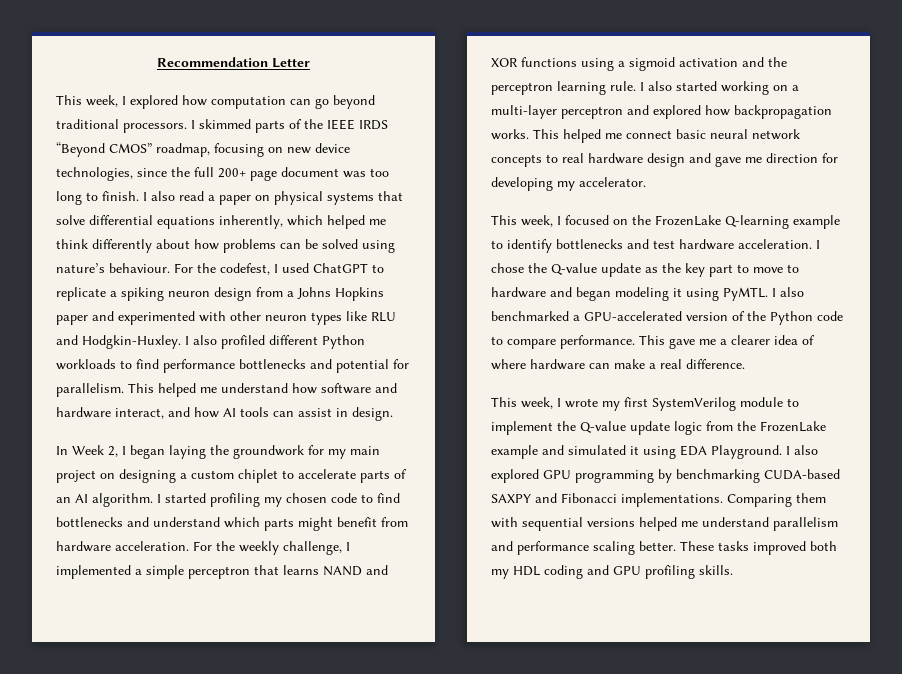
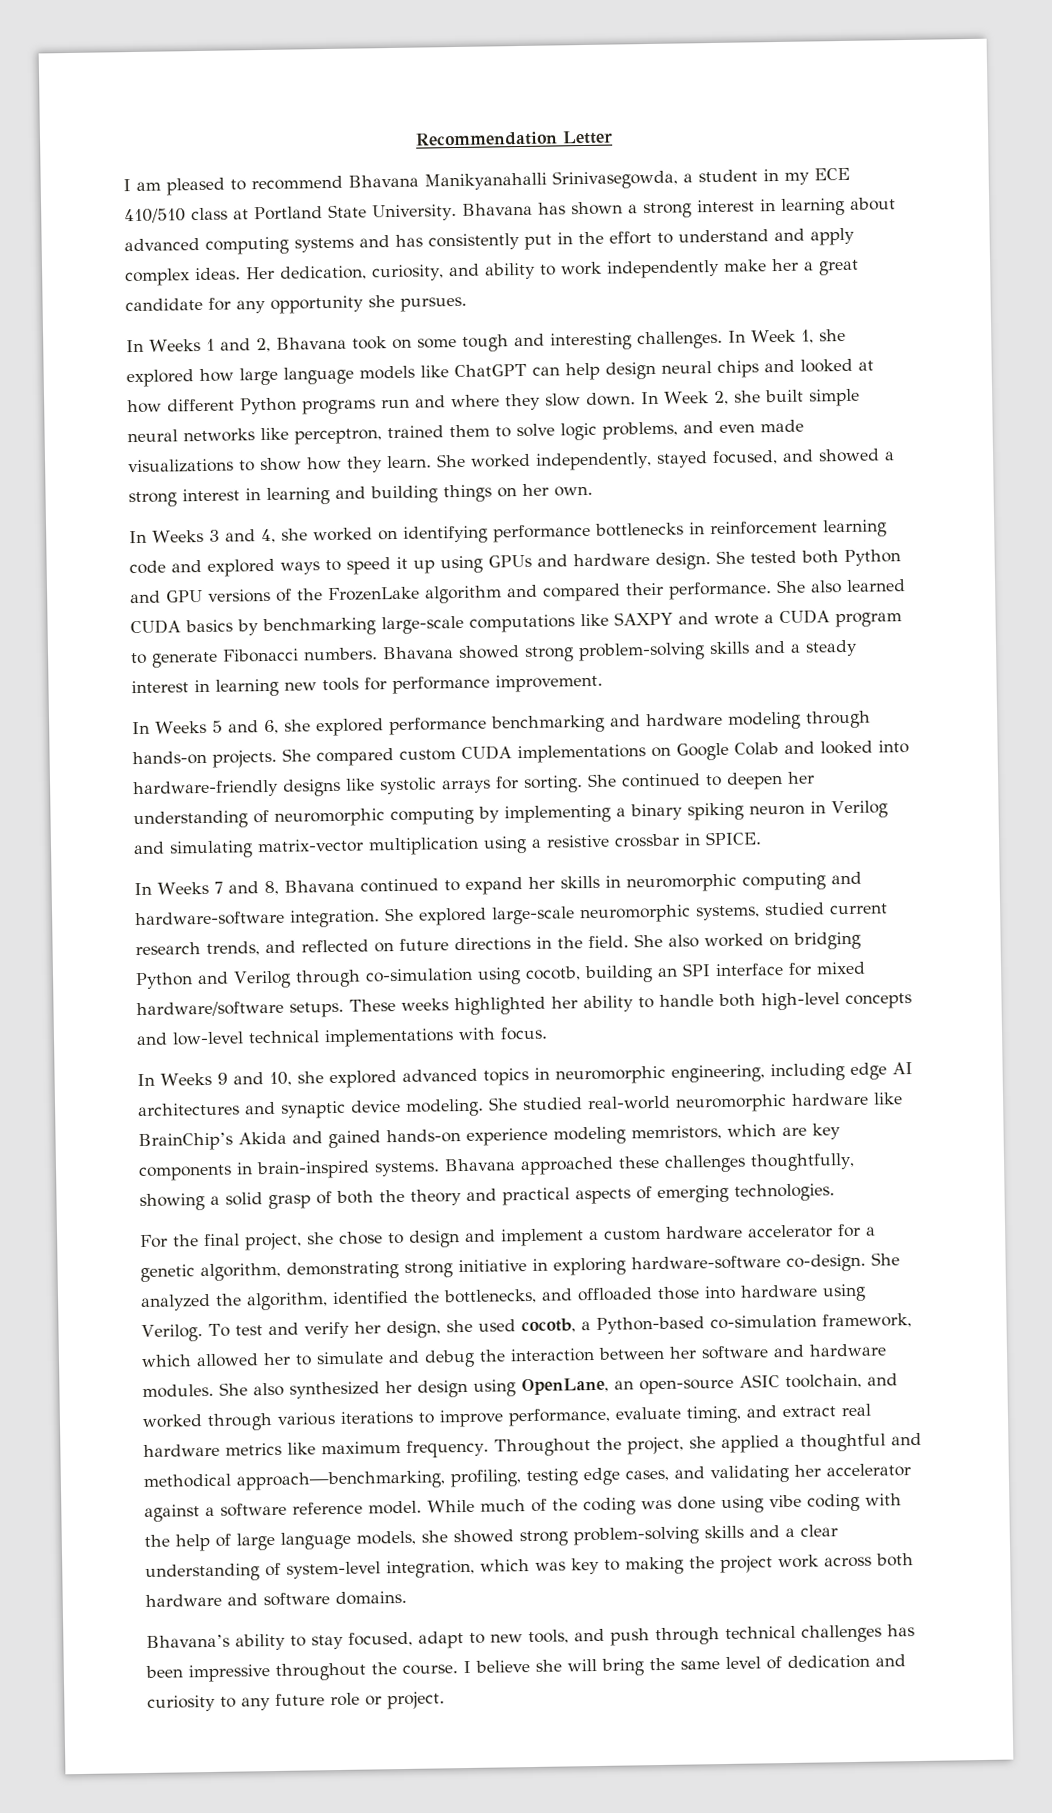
[56,95,375,109] [56,119,388,133] [56,142,350,157] [56,167,389,181] [56,191,403,205] [56,215,386,229] [56,239,395,253] [56,263,384,275] [56,287,384,301] [56,311,396,325] [56,335,365,349] [56,359,409,373] [56,383,397,397] [56,407,393,421] [56,445,380,459] [56,469,407,483] [56,493,400,507] [56,517,408,531] [56,541,350,555] [56,565,388,579] [491,57,787,71] [491,81,799,95] [491,105,832,119] [491,129,800,143] [491,153,838,167] [491,177,646,191] [491,215,840,229] [491,239,820,253] [491,263,799,277] [491,287,804,301] [491,311,843,325] [491,335,815,349] [491,359,745,370] [491,397,799,411] [491,421,826,435] [491,445,818,459] [491,469,840,483] [491,493,826,507] [491,517,838,531] [491,541,837,555] [491,565,733,579] This week, I explored how computation can go beyond traditional processors. I skimmed parts of the IEEE IRDS “Beyond CMOS” roadmap, focusing on new device technologies, since the full 200+ page document was too long to finish. I also read a paper on physical systems that solve differential equations inherently, which helped me think differently about how problems can be solved using nature’s behaviour. For the codefest, I used ChatGPT to replicate a spiking neuron design from a Johns Hopkins paper and experimented with other neuron types like RLU and Hodgkin-Huxley. I also profiled different Python workloads to find performance bottlenecks and potential for parallelism. This helped me understand how software and hardware interact, and how AI tools can assist in design. // In Week 2, I began laying the groundwork for my main project on designing a custom chiplet to accelerate parts of an AI algorithm. I started profiling my chosen code to find bottlenecks and understand which parts might benefit from hardware acceleration. For the weekly challenge, I implemented a simple perceptron that learns NAND and XOR functions using a sigmoid activation and the perceptron learning rule. I also started working on a multi-layer perceptron and explored how backpropagation works. This helped me connect basic neural network concepts to real hardware design and gave me direction for developing my accelerator. // This week, I focused on the FrozenLake Q-learning example to identify bottlenecks and test hardware acceleration. I chose the Q-value update as the key part to move to hardware and began modeling it using PyMTL. I also benchmarked a GPU-accelerated version of the Python code to compare performance. This gave me a clearer idea of where hardware can make a real difference. // This week, I wrote my first SystemVerilog module to implement the Q-value update logic from the FrozenLake example and simulated it using EDA Playground. I also explored GPU programming by benchmarking CUDA-based SAXPY and Fibonacci implementations. Comparing them with sequential versions helped me understand parallelism and performance scaling better. These tasks improved both my HDL coding and GPU profiling skills. -> [123,167,850,196] [124,197,896,224] [124,227,855,255] [125,258,859,287] [125,294,467,314] [126,328,846,353] [126,358,874,388] [127,388,860,415] [127,419,804,445] [128,448,895,474] [128,483,593,508] [129,519,887,544] [129,549,901,577] [130,579,906,604] [130,609,902,637] [131,639,858,668] [131,673,603,697] [132,710,871,737] [132,740,909,768] [133,771,815,799] [133,800,888,830] [133,831,762,859] [134,871,862,896] [135,902,888,928] [135,931,861,956] [135,961,866,990] [136,992,912,1018] [136,1026,548,1048] [137,1062,913,1089] [138,1092,903,1119] [138,1123,841,1152] [138,1152,855,1182] [139,1183,835,1212] [140,1223,876,1251] [140,1252,900,1283] [140,1283,866,1312] [141,1313,912,1343] [141,1343,887,1368] [142,1373,898,1399] [142,1403,871,1432] [143,1432,922,1458] [143,1463,911,1491] [144,1493,902,1522] [144,1524,838,1552] [145,1553,914,1582] [145,1590,407,1607] [146,1624,915,1651] [145,1654,906,1683] [147,1691,445,1712] I am pleased to recommend Bhavana Manikyanahalli Srinivasegowda, a student in my ECE 410/510 class at Portland State University. Bhavana has shown a strong interest in learning about advanced computing systems and has consistently put in the effort to understand and apply complex ideas. Her dedication, curiosity, and ability to work independently make her a great candidate for any opportunity she pursues. // In Weeks 1 and 2, Bhavana took on some tough and interesting challenges. In Week 1, she explored how large language models like ChatGPT can help design neural chips and looked at how different Python programs run and where they slow down. In Week 2, she built simple neural networks like perceptron, trained them to solve logic problems, and even made visualizations to show how they learn. She worked independently, stayed focused, and showed a strong interest in learning and building things on her own. // In Weeks 3 and 4, she worked on identifying performance bottlenecks in reinforcement learning code and explored ways to speed it up using GPUs and hardware design. She tested both Python and GPU versions of the FrozenLake algorithm and compared their performance. She also learned CUDA basics by benchmarking large-scale computations like SAXPY and wrote a CUDA program to generate Fibonacci numbers. Bhavana showed strong problem-solving skills and a steady interest in learning new tools for performance improvement. // In Weeks 5 and 6, she explored performance benchmarking and hardware modeling through hands-on projects. She compared custom CUDA implementations on Google Colab and looked into hardware-friendly designs like systolic arrays for sorting. She continued to deepen her understanding of neuromorphic computing by implementing a binary spiking neuron in Verilog and simulating matrix-vector multiplication using a resistive crossbar in SPICE. // In Weeks 7 and 8, Bhavana continued to expand her skills in neuromorphic computing and hardware-software integration. She explored large-scale neuromorphic systems, studied current research trends, and reflected on future directions in the field. She also worked on bridging Python and Verilog through co-simulation using cocotb, building an SPI interface for mixed hardware/software setups. These weeks highlighted her ability to handle both high-level concepts and low-level technical implementations with focus. // In Weeks 9 and 10, she explored advanced topics in neuromorphic engineering, including edge AI architectures and synaptic device modeling. She studied real-world neuromorphic hardware like BrainChip’s Akida and gained hands-on experience modeling memristors, which are key components in brain-inspired systems. Bhavana approached these challenges thoughtfully, showing a solid grasp of both the theory and practical aspects of emerging technologies. // For the final project, she chose to design and implement a custom hardware accelerator for a genetic algorithm, demonstrating strong initiative in exploring hardware-software co-design. She analyzed the algorithm, identified the bottlenecks, and offloaded those into hardware using Verilog. To test and verify her design, she used cocotb, a Python-based co-simulation framework, which allowed her to simulate and debug the interaction between her software and hardware modules. She also synthesized her design using OpenLane, an open-source ASIC toolchain, and worked through various iterations to improve performance, evaluate timing, and extract real hardware metrics like maximum frequency. Throughout the project, she applied a thoughtful and methodical approach—benchmarking, profiling, testing edge cases, and validating her accelerator against a software reference model. While much of the coding was done using vibe coding with the help of large language models, she showed strong problem-solving skills and a clear understanding of system-level integration, which was key to making the project work across both hardware and software domains. // Bhavana’s ability to stay focused, adapt to new tools, and push through technical challenges has been impressive throughout the course. I believe she will bring the same level of dedication and curiosity to any future role or project.

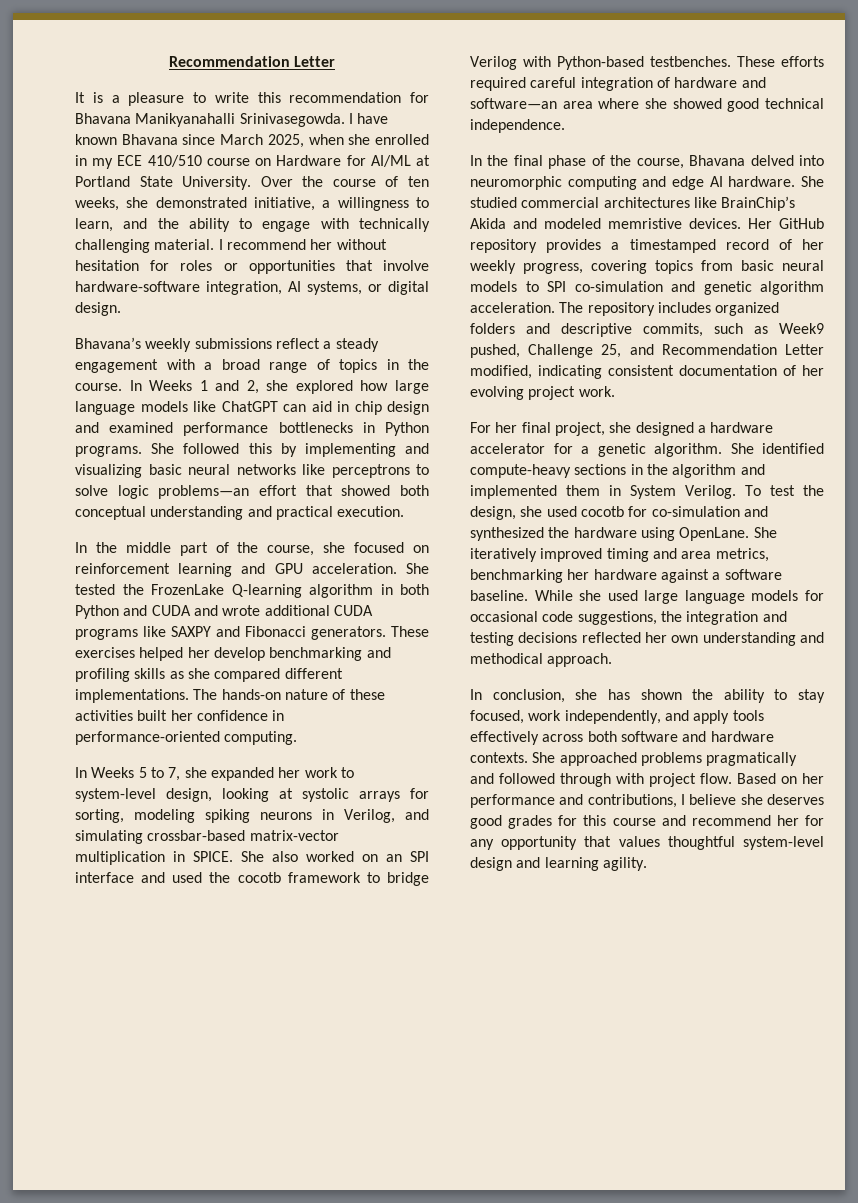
[123,167,850,196] [124,197,896,224] [124,227,855,255] [125,258,859,287] [125,294,467,314] I am pleased to recommend Bhavana Manikyanahalli Srinivasegowda, a student in my ECE 410/510 class at Portland State University. Bhavana has shown a strong interest in learning about advanced computing systems and has consistently put in the effort to understand and apply complex ideas. Her dedication, curiosity, and ability to work independently make her a great candidate for any opportunity she pursues. // -> [75,92,429,106] [75,113,389,127] [75,134,430,148] [75,155,431,169] [75,176,429,190] [75,197,429,211] [75,218,430,232] [75,239,387,253] [75,260,429,274] [75,281,429,295] [75,302,121,316] [75,337,379,352] [75,359,429,373] [75,383,122,391] It is a pleasure to write this recommendation for Bhavana Manikyanahalli Srinivasegowda. I have known Bhavana since March 2025, when she enrolled in my ECE 410/510 course on Hardware for AI/ML at Portland State University. Over the course of ten weeks, she demonstrated initiative, a willingness to learn, and the ability to engage with technically challenging material. I recommend her without hesitation for roles or opportunities that involve hardware-software integration, AI systems, or digital design. // Bhavana’s weekly submissions reflect a steady engagement with a broad range of topics in the course.
[275,329,814,352] Bhavana took on some tough and interesting challenges. In Week 1, -> (259, 387) none
[565,358,874,381] [127,388,860,415] [127,419,804,445] [128,448,895,474] [128,483,593,508] [129,519,887,544] [129,549,901,577] [130,579,906,604] [130,609,902,637] [131,639,858,668] [131,673,603,697] [132,710,871,737] [132,740,909,768] [133,771,815,799] [133,800,888,830] help design neural chips and looked at how different Python programs run and where they slow down. In Week 2, she built simple neural networks like perceptron, trained them to solve logic problems, and even made visualizations to show how they learn. She worked independently, stayed focused, and showed a strong interest in learning and building things on her own. // In Weeks 3 and 4, she worked on identifying performance bottlenecks in reinforcement learning code and explored ways to speed it up using GPUs and hardware design. She tested both Python and GPU versions of the FrozenLake algorithm and compared their performance. She also learned CUDA basics by benchmarking large-scale computations like SAXPY and wrote a CUDA program to generate Fibonacci numbers. Bhavana showed strong problem-solving skills and a steady interest in learning new tools for performance improvement. // In Weeks 5 and 6, she explored performance benchmarking and hardware modeling through hands-on projects. She compared custom CUDA implementations on Google Colab and looked into hardware-friendly designs like systolic arrays for sorting. She continued to deepen her understanding of neuromorphic computing by implementing a binary spiking neuron in Verilog -> [311,401,429,415] [75,422,429,436] [75,443,429,457] [75,464,429,478] [75,485,429,499] [75,506,405,520] [75,542,429,556] [75,563,429,577] [75,584,429,598] [75,605,373,619] [75,626,429,640] [75,647,391,661] [75,668,343,682] [75,689,385,703] [75,710,285,721] [75,731,298,745] [75,767,354,781] [75,788,429,802] [75,809,395,823] aid in chip design and examined performance bottlenecks in Python programs. She followed this by implementing and visualizing basic neural networks like perceptrons to solve logic problems—an effort that showed both conceptual understanding and practical execution. // In the middle part of the course, she focused on reinforcement learning and GPU acceleration. She tested the FrozenLake Q-learning algorithm in both Python and CUDA and wrote additional CUDA programs like SAXPY and Fibonacci generators. These exercises helped her develop benchmarking and profiling skills as she compared different implementations. The hands-on nature of these activities built her confidence in performance-oriented computing. // In Weeks 5 to 7, she expanded her work to system-level design, looking at systolic arrays for sorting, modeling spiking neurons in Verilog,
(253, 849) none -> [147,830,246,841] crossbar-based
[483,831,762,854] [134,871,862,896] [135,902,888,928] [135,931,861,956] [135,961,866,990] [136,992,912,1018] [136,1026,548,1048] [137,1062,913,1089] [138,1092,903,1119] [138,1123,841,1152] [138,1152,855,1182] [139,1183,835,1212] using a resistive crossbar in SPICE. // In Weeks 7 and 8, Bhavana continued to expand her skills in neuromorphic computing and hardware-software integration. She explored large-scale neuromorphic systems, studied current research trends, and reflected on future directions in the field. She also worked on bridging Python and Verilog through co-simulation using cocotb, building an SPI interface for mixed hardware/software setups. These weeks highlighted her ability to handle both high-level concepts and low-level technical implementations with focus. // In Weeks 9 and 10, she explored advanced topics in neuromorphic engineering, including edge AI architectures and synaptic device modeling. She studied real-world neuromorphic hardware like BrainChip’s Akida and gained hands-on experience modeling memristors, which are key components in brain-inspired systems. Bhavana approached these challenges thoughtfully, showing a solid grasp of both the theory and practical aspects of emerging technologies. -> [173,851,429,862] [75,872,429,886] [470,56,824,70] [470,77,766,91] [470,98,824,112] [470,119,565,133] [470,155,824,169] [470,176,825,190] [470,196,796,211] [470,218,824,229] [470,239,824,253] [470,260,824,274] [470,281,824,295] [470,302,780,316] [470,323,824,337] [470,344,824,358] [470,365,824,379] [470,386,615,400] in SPICE. She also worked on an SPI interface and used the cocotb framework to bridge Verilog with Python-based testbenches. These efforts required careful integration of hardware and software—an area where she showed good technical independence. // In the final phase of the course, Bhavana delved into neuromorphic computing and edge AI hardware. She studied commercial architectures like BrainChip’s Akida and modeled memristive devices. Her GitHub repository provides a timestamped record of her weekly progress, covering topics from basic neural models to SPI co-simulation and genetic algorithm acceleration. The repository includes organized folders and descriptive commits, such as Week9 pushed, Challenge 25, and Recommendation Letter modified, indicating consistent documentation of her evolving project work.
[173,1234,199,1247] the -> [495,422,518,433] her
[339,1228,661,1248] chose to design and implement a custom -> [635,422,706,436] designed a
[200,1252,900,1282] [140,1283,866,1312] [141,1313,912,1343] [141,1343,887,1368] [142,1373,898,1399] [142,1403,871,1432] [143,1432,922,1458] [143,1463,911,1491] [144,1493,902,1522] [144,1524,838,1552] [145,1553,914,1582] [145,1590,407,1607] [146,1624,915,1651] [145,1654,906,1683] [147,1691,445,1712] algorithm, demonstrating strong initiative in exploring hardware-software co-design. She analyzed the algorithm, identified the bottlenecks, and offloaded those into hardware using Verilog. To test and verify her design, she used cocotb, a Python-based co-simulation framework, which allowed her to simulate and debug the interaction between her software and hardware modules. She also synthesized her design using OpenLane, an open-source ASIC toolchain, and worked through various iterations to improve performance, evaluate timing, and extract real hardware metrics like maximum frequency. Throughout the project, she applied a thoughtful and methodical approach—benchmarking, profiling, testing edge cases, and validating her accelerator against a software reference model. While much of the coding was done using vibe coding with the help of large language models, she showed strong problem-solving skills and a clear understanding of system-level integration, which was key to making the project work across both hardware and software domains. // Bhavana’s ability to stay focused, adapt to new tools, and push through technical challenges has been impressive throughout the course. I believe she will bring the same level of dedication and curiosity to any future role or project. -> [654,443,824,457] [470,464,765,478] [470,485,824,499] [470,506,768,520] [470,527,777,541] [470,548,769,562] [470,569,782,583] [470,590,824,604] [470,611,787,625] [470,632,824,646] [470,653,613,667] [470,689,825,703] [470,710,764,724] [470,731,774,745] [470,752,798,766] [470,773,824,787] [470,794,824,808] [470,815,824,829] [470,836,824,850] [470,857,647,871] algorithm. She identified compute-heavy sections in the algorithm and implemented them in System Verilog. To test the design, she used cocotb for co-simulation and synthesized the hardware using OpenLane. She iteratively improved timing and area metrics, benchmarking her hardware against a software baseline. While she used large language models for occasional code suggestions, the integration and testing decisions reflected her own understanding and methodical approach. // In conclusion, she has shown the ability to stay focused, work independently, and apply tools effectively across both software and hardware contexts. She approached problems pragmatically and followed through with project flow. Based on her performance and contributions, I believe she deserves good grades for this course and recommend her for any opportunity that values thoughtful system-level design and learning agility.

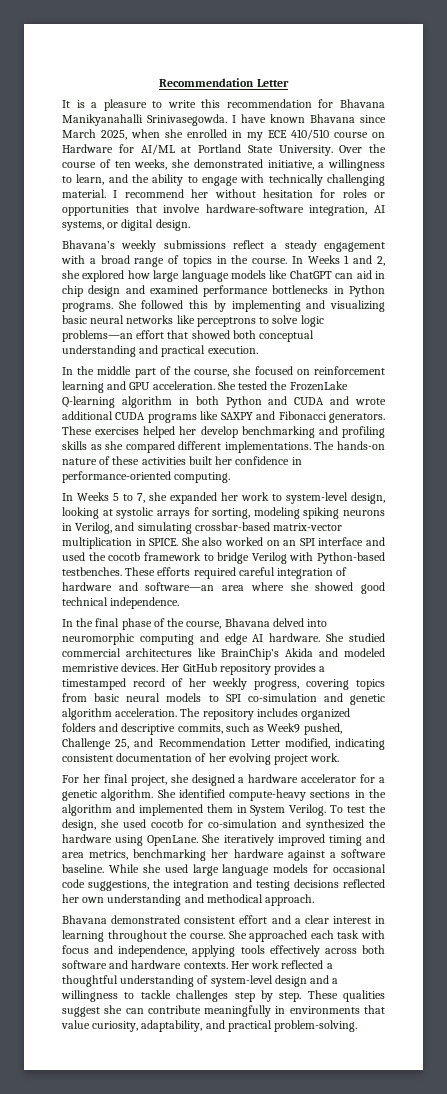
[470,689,825,703] [470,710,730,724] In conclusion, she has shown the ability to stay focused, work independently, and apply -> [62,915,385,924] [62,930,385,942] [62,945,236,957] Bhavana demonstrated consistent effort and a clear interest in learning throughout the course. She approached each task with focus and independence, applying
[532,752,798,766] [470,773,824,787] [470,794,824,808] [470,815,824,829] [470,836,824,850] [470,857,647,871] She approached problems pragmatically and followed through with project flow. Based on her performance and contributions, I believe she deserves good grades for this course and recommend her for any opportunity that values thoughtful system-level design and learning agility. -> [230,960,333,969] [62,975,339,987] [61,990,385,1002] [62,1005,385,1017] [61,1020,358,1032] Her work reflected a thoughtful understanding of system-level design and a willingness to tackle challenges step by step. These qualities suggest she can contribute meaningfully in environments that value curiosity, adaptability, and practical problem-solving.

